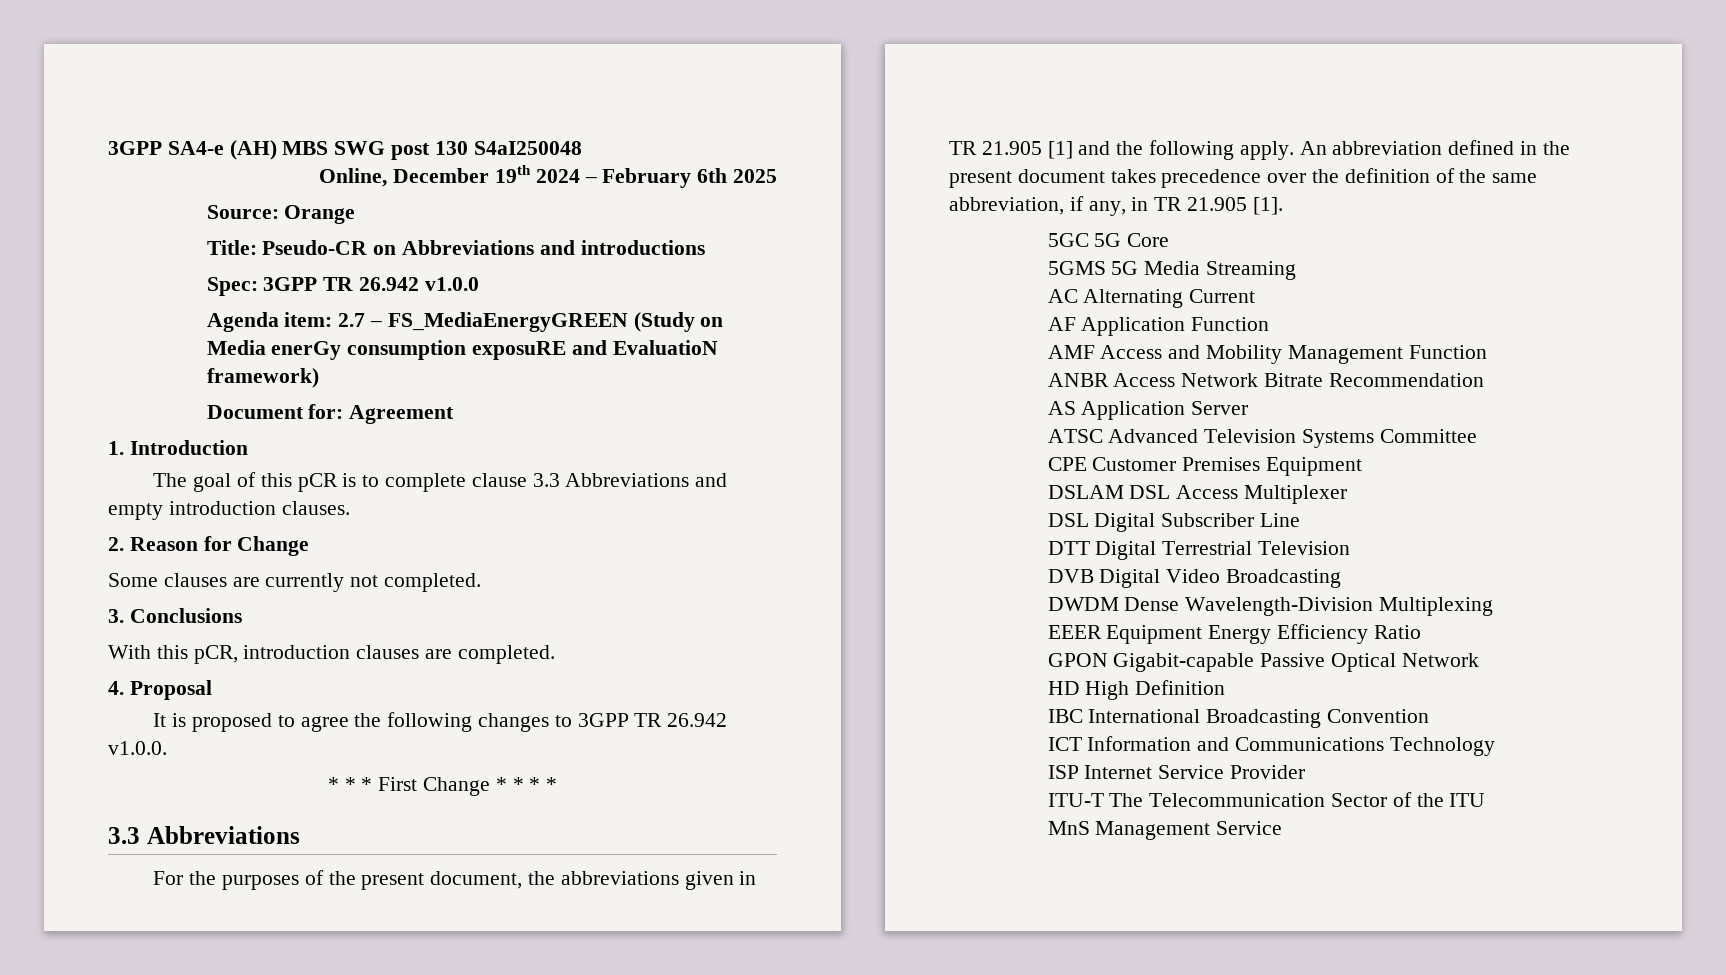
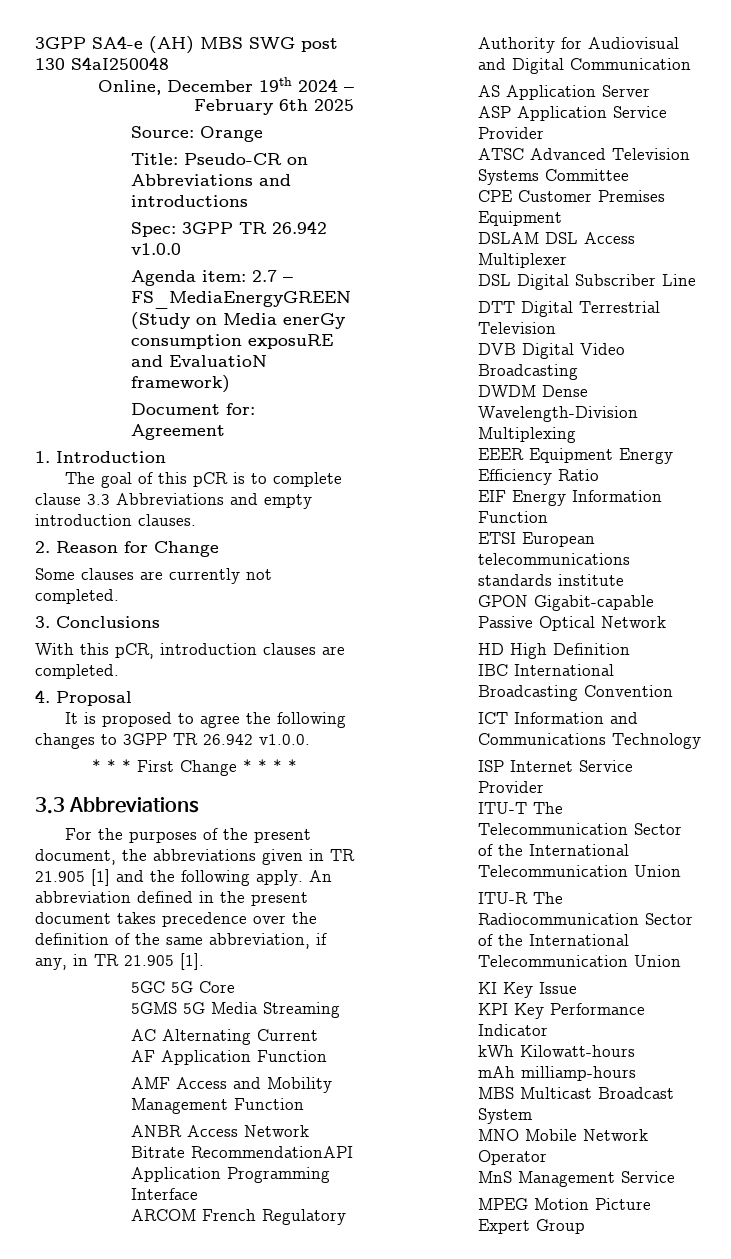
[1328,373,1484,387] Recommendation -> [190,1146,353,1158] [130,1167,330,1183] [130,1188,198,1200] [130,1209,346,1225] [477,37,679,53] [477,58,691,74] RecommendationAPI Application Programming Interface // ARCOM French Regulatory Authority for Audiovisual and Digital Communication
(1249, 408) none -> [477,106,667,121] [477,127,544,139] // ASP Application Service Provider
(1421, 632) none -> [477,490,662,506] [477,511,548,523] [477,532,595,547] [477,553,630,565] [477,574,624,586] // EIF Energy Information Function // ETSI European telecommunications standards institute
[1449,793,1486,807] [1047,821,1283,840] ITU // MnS Management Service -> [528,844,629,856] [477,865,681,877] [477,892,563,904] [477,913,693,925] [477,934,629,946] [477,955,681,967] [477,982,577,998] [477,1003,645,1019] [477,1024,548,1036] [477,1045,635,1057] [477,1066,636,1081] [477,1087,674,1099] [477,1108,532,1124] [477,1129,648,1141] [477,1150,547,1165] [477,1171,675,1187] [477,1198,651,1210] [477,1219,585,1234] International Telecommunication Union // ITU-R The Radiocommunication Sector of the International Telecommunication Union // KI Key Issue // KPI Key Performance Indicator // kWh Kilowatt-hours // mAh milliamp-hours // MBS Multicast Broadcast System // MNO Mobile Network Operator // MnS Management Service // MPEG Motion Picture Expert Group

